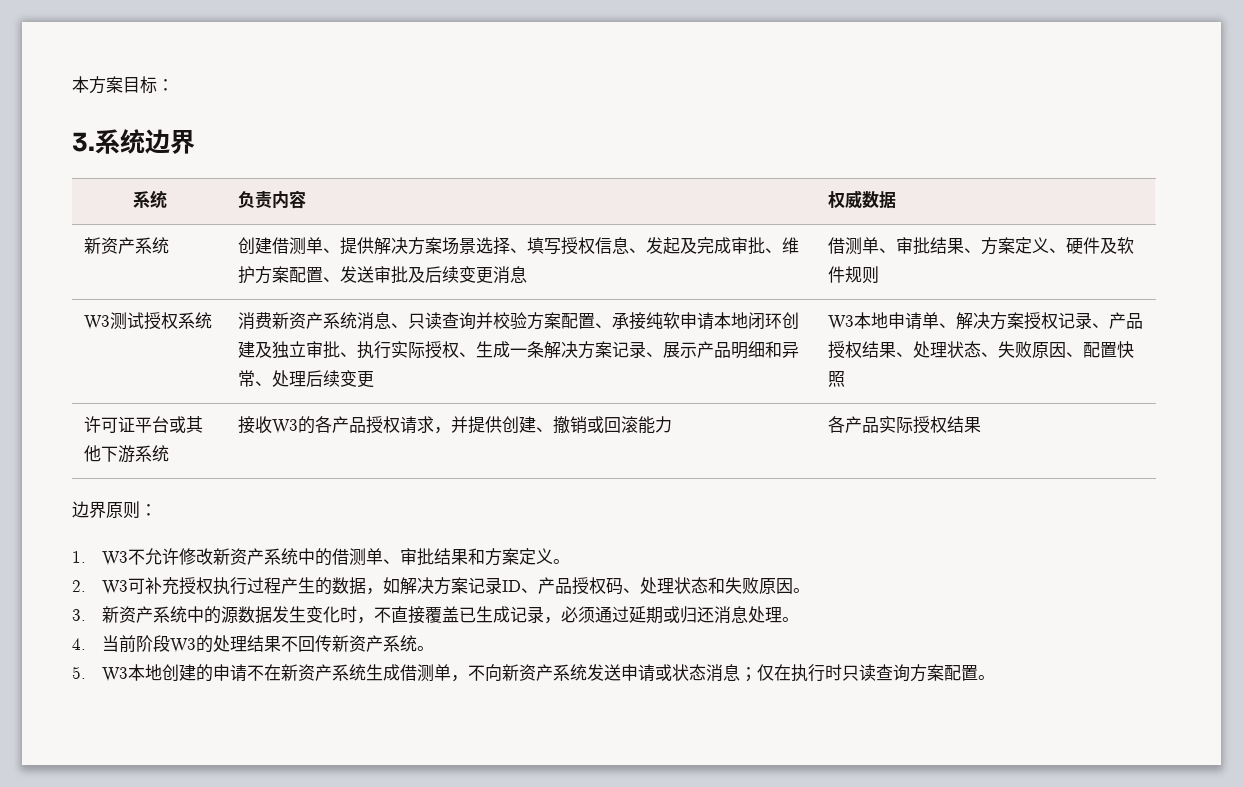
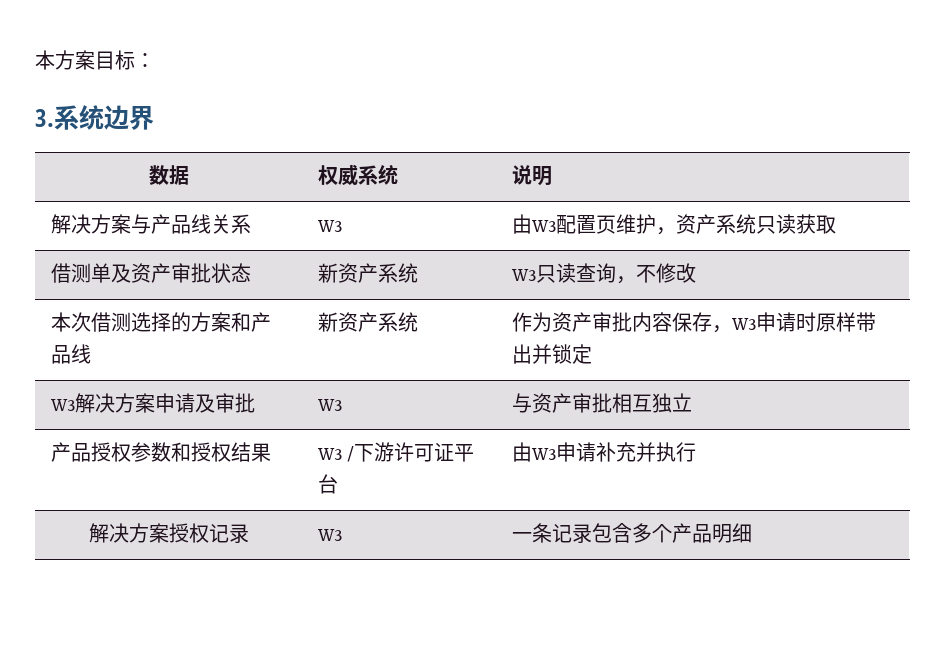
[132,190,167,209] [238,190,307,209] [828,190,897,209] [84,237,170,254] [238,237,800,255] [238,266,528,284] [828,237,1135,255] [828,266,880,284] [84,312,213,330] [238,312,800,330] [238,341,800,359] [238,370,375,388] [828,312,1144,330] [828,341,1135,359] [828,371,846,387] [84,416,204,433] [84,445,170,463] [238,416,673,434] [828,416,982,434] [72,501,157,519] [72,548,571,566] [72,577,811,595] [72,606,800,624] [72,635,435,653] [72,664,996,682] 系统 | 负责内容 | 权威数据 // 新资产系统 | 创建借测单、提供解决方案场景选择、填写授权信息、发起及完成审批、维护方案配置、发送审批及后续变更消息 | 借测单、审批结果、方案定义、硬件及软件规则 // W3测试授权系统 | 消费新资产系统消息、只读查询并校验方案配置、承接纯软申请本地闭环创建及独立审批、执行实际授权、生成一条解决方案记录、展示产品明细和异常、处理后续变更 | W3本地申请单、解决方案授权记录、产品授权结果、处理状态、失败原因、配置快照 // 许可证平台或其他下游系统 | 接收W3的各产品授权请求，并提供创建、撤销或回滚能力 | 各产品实际授权结果 // 边界原则： // 1. W3不允许修改新资产系统中的借测单、审批结果和方案定义。 // 2. W3可补充授权执行过程产生的数据，如解决方案记录ID、产品授权码、处理状态和失败原因。 // 3.新资产系统中的源数据发生变化时，不直接覆盖已生成记录，必须通过延期或归还消息处理。 // 4.当前阶段W3的处理结果不回传新资产系统。 // 5. W3本地创建的申请不在新资产系统生成借测单，不向新资产系统发送申请或状态消息；仅在执行时只读查询方案配置。 -> [149,165,189,185] [317,164,398,185] [511,165,552,186] [50,214,251,234] [316,220,342,232] [511,214,836,235] [50,263,251,283] [317,263,418,283] [510,263,696,284] [50,312,271,332] [50,344,91,364] [317,312,418,332] [511,312,876,333] [511,344,592,364] [49,393,255,413] [316,399,342,411] [511,393,692,413] [50,442,271,462] [316,442,475,462] [317,474,338,494] [511,442,696,462] [89,523,249,543] [316,529,342,541] [511,523,752,543] 数据 | 权威系统 | 说明 // 解决方案与产品线关系 | W3 | 由W3配置页维护，资产系统只读获取 // 借测单及资产审批状态 | 新资产系统 | W3只读查询，不修改 // 本次借测选择的方案和产品线 | 新资产系统 | 作为资产审批内容保存，W3申请时原样带出并锁定 // W3解决方案申请及审批 | W3 | 与资产审批相互独立 // 产品授权参数和授权结果 | W3 /下游许可证平台 | 由W3申请补充并执行 // 解决方案授权记录 | W3 | 一条记录包含多个产品明细

